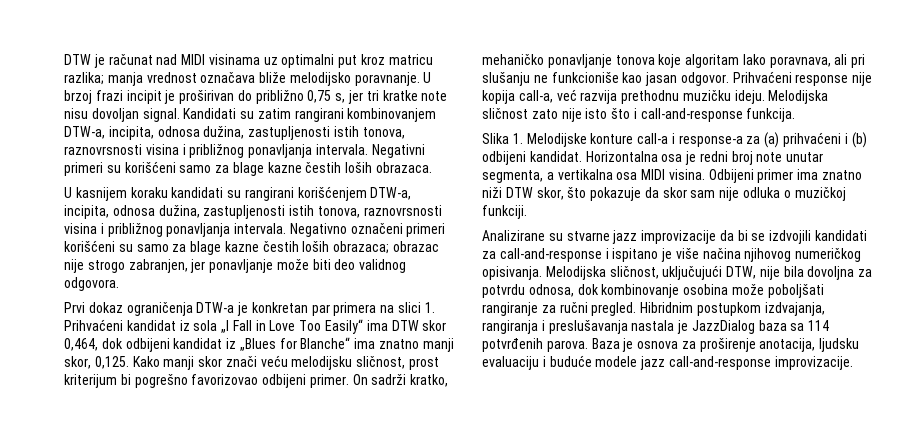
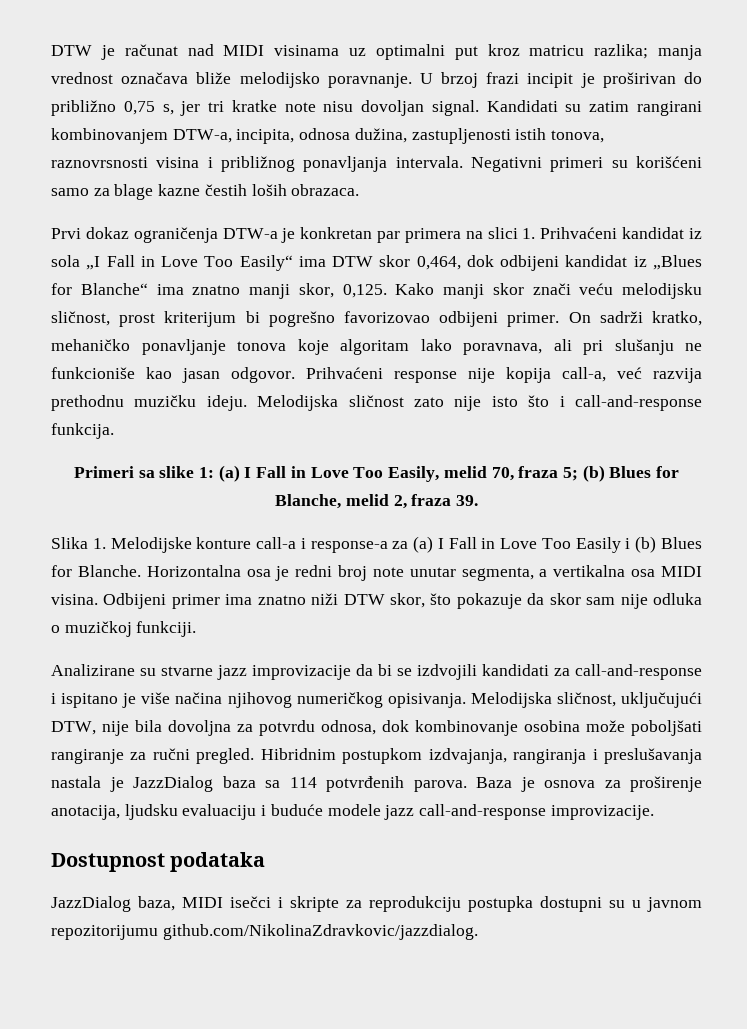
[64,186,412,201] [64,205,442,219] [64,223,446,237] [64,240,440,255] [64,259,407,273] [64,277,119,291] // U kasnijem koraku kandidati su rangirani korišćenjem DTW-a, incipita, odnosa dužina, zastupljenosti istih tonova, raznovrsnosti visina i približnog ponavljanja intervala. Negativno označeni primeri korišćeni su samo za blage kazne čestih loših obrazaca; obrazac nije strogo zabranjen, jer ponavljanje može biti deo validnog odgovora. -> (360, 190) none
(796, 115) none -> [73,465,680,482] [275,494,478,509] // Primeri sa slike 1: (a) I Fall in Love Too Easily, melid 70, fraza 5; (b) Blues for Blanche, melid 2, fraza 39.
[783,132,867,148] [482,151,582,165] prihvaćeni i (b) odbijeni kandidat. -> [437,536,702,553] [51,565,141,577] I Fall in Love Too Easily i (b) Blues for Blanche.
(853, 363) none -> [51,852,266,872] [51,896,702,912] [51,924,478,940] // Dostupnost podataka // JazzDialog baza, MIDI isečci i skripte za reprodukciju postupka dostupni su u javnom repozitorijumu github.com/NikolinaZdravkovic/jazzdialog.

